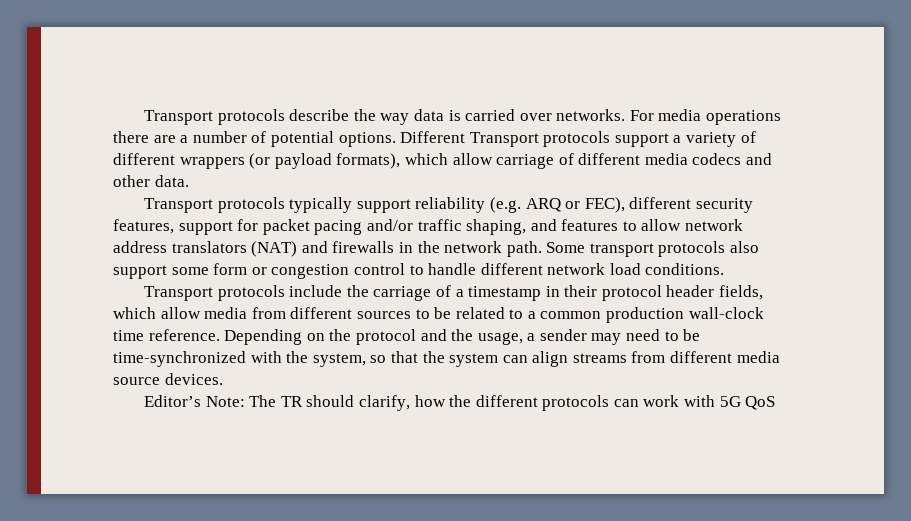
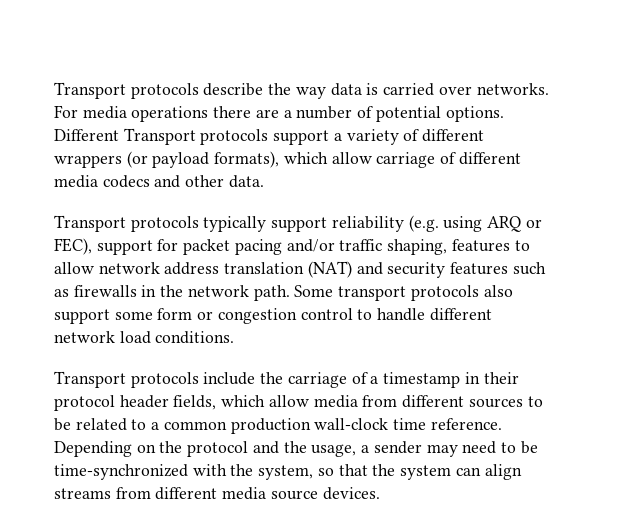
(521, 205) none -> [443,216,483,232] using
[629,197,753,213] [113,219,174,234] different security features, -> (92, 246) none
[530,219,557,231] and -> (448, 247) none
[171,241,247,253] translators -> [224,262,305,274] translation
(328, 247) none -> [387,262,546,278] [54,289,69,297] security features such as
[143,395,776,411] // Editor’s Note: The TR should clarify, how the different protocols can work with 5G QoS -> (380, 493) none

